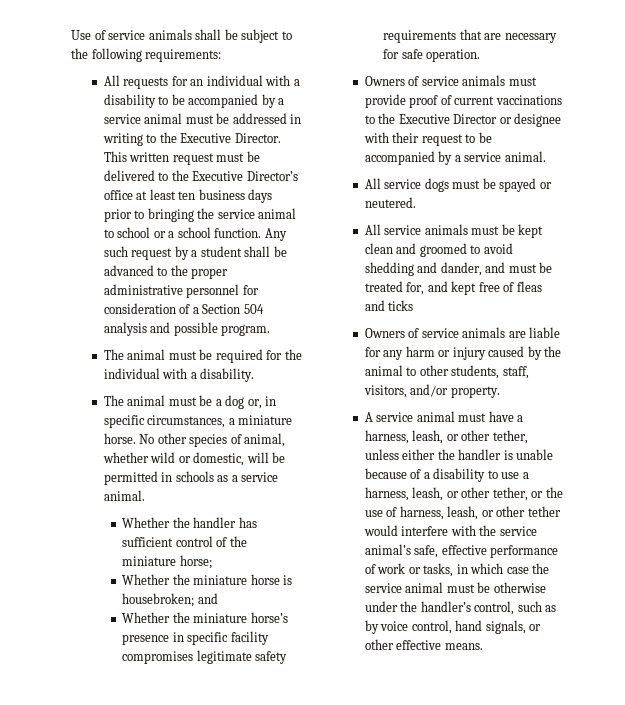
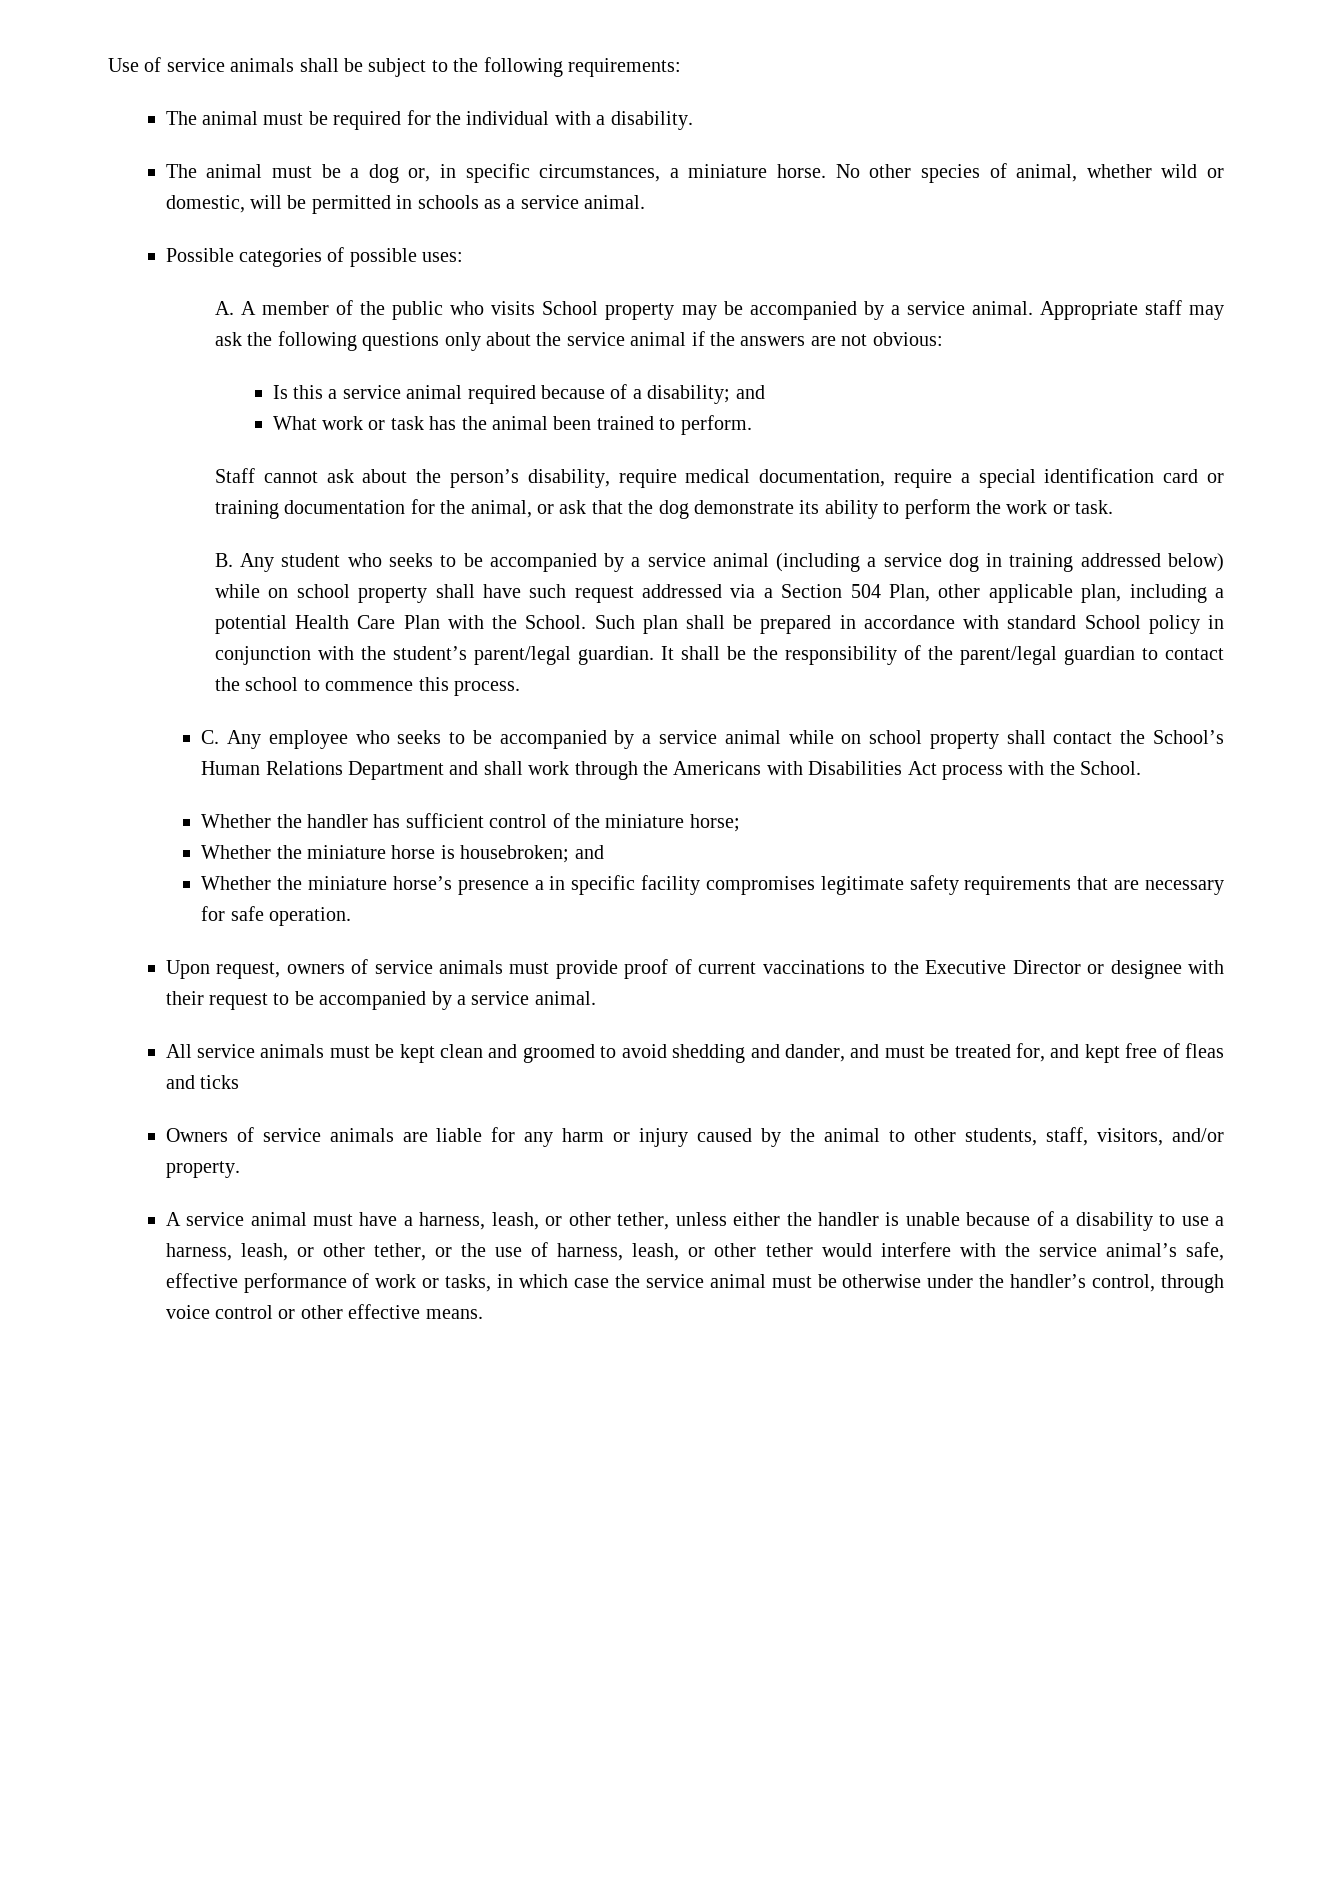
[103,75,300,89] [103,94,285,108] [103,113,302,124] [102,132,281,146] [103,151,260,165] [103,170,298,181] [103,189,273,203] [103,208,297,222] [103,227,287,241] [103,246,287,260] [103,265,229,279] [103,284,259,298] [103,303,264,314] [103,322,271,336] // All requests for an individual with a disability to be accompanied by a service animal must be addressed in writing to the Executive Director. This written request must be delivered to the Executive Director’s office at least ten business days prior to bringing the service animal to school or a school function. Any such request by a student shall be advanced to the proper administrative personnel for consideration of a Section 504 analysis and possible program. -> (681, 67) none
(145, 495) none -> [165,247,464,267] [214,300,1225,320] [214,331,943,351] [272,384,765,404] [272,415,752,435] [214,468,1224,488] [214,499,1114,519] [214,553,1225,572] [214,584,1224,603] [214,615,1224,634] [214,645,1224,665] [214,677,520,696] [201,730,1224,749] [201,761,1142,780] // Possible categories of possible uses: // A. A member of the public who visits School property may be accompanied by a service animal. Appropriate staff may ask the following questions only about the service animal if the answers are not obvious: // Is this a service animal required because of a disability; and // What work or task has the animal been trained to perform. // Staff cannot ask about the person’s disability, require medical documentation, require a special identification card or training documentation for the animal, or ask that the dog demonstrate its ability to perform the work or task. // B. Any student who seeks to be accompanied by a service animal (including a service dog in training addressed below) while on school property shall have such request addressed via a Section 504 Plan, other applicable plan, including a potential Health Care Plan with the School. Such plan shall be prepared in accordance with standard School policy in conjunction with the student’s parent/legal guardian. It shall be the responsibility of the parent/legal guardian to contact the school to commence this process. // C. Any employee who seeks to be accompanied by a service animal while on school property shall contact the School’s Human Relations Department and shall work through the Americans with Disabilities Act process with the School.
(170, 639) none -> [534,880,544,890] a
[364,76,405,86] Owners -> [165,960,345,979] Upon request, owners
[364,178,552,192] [364,197,416,208] // All service dogs must be spayed or neutered. -> (596, 998) none
[517,601,557,612] [364,620,526,634] such as by voice control, hand signals, -> [1160,1274,1224,1293] [165,1305,274,1319] through voice control

